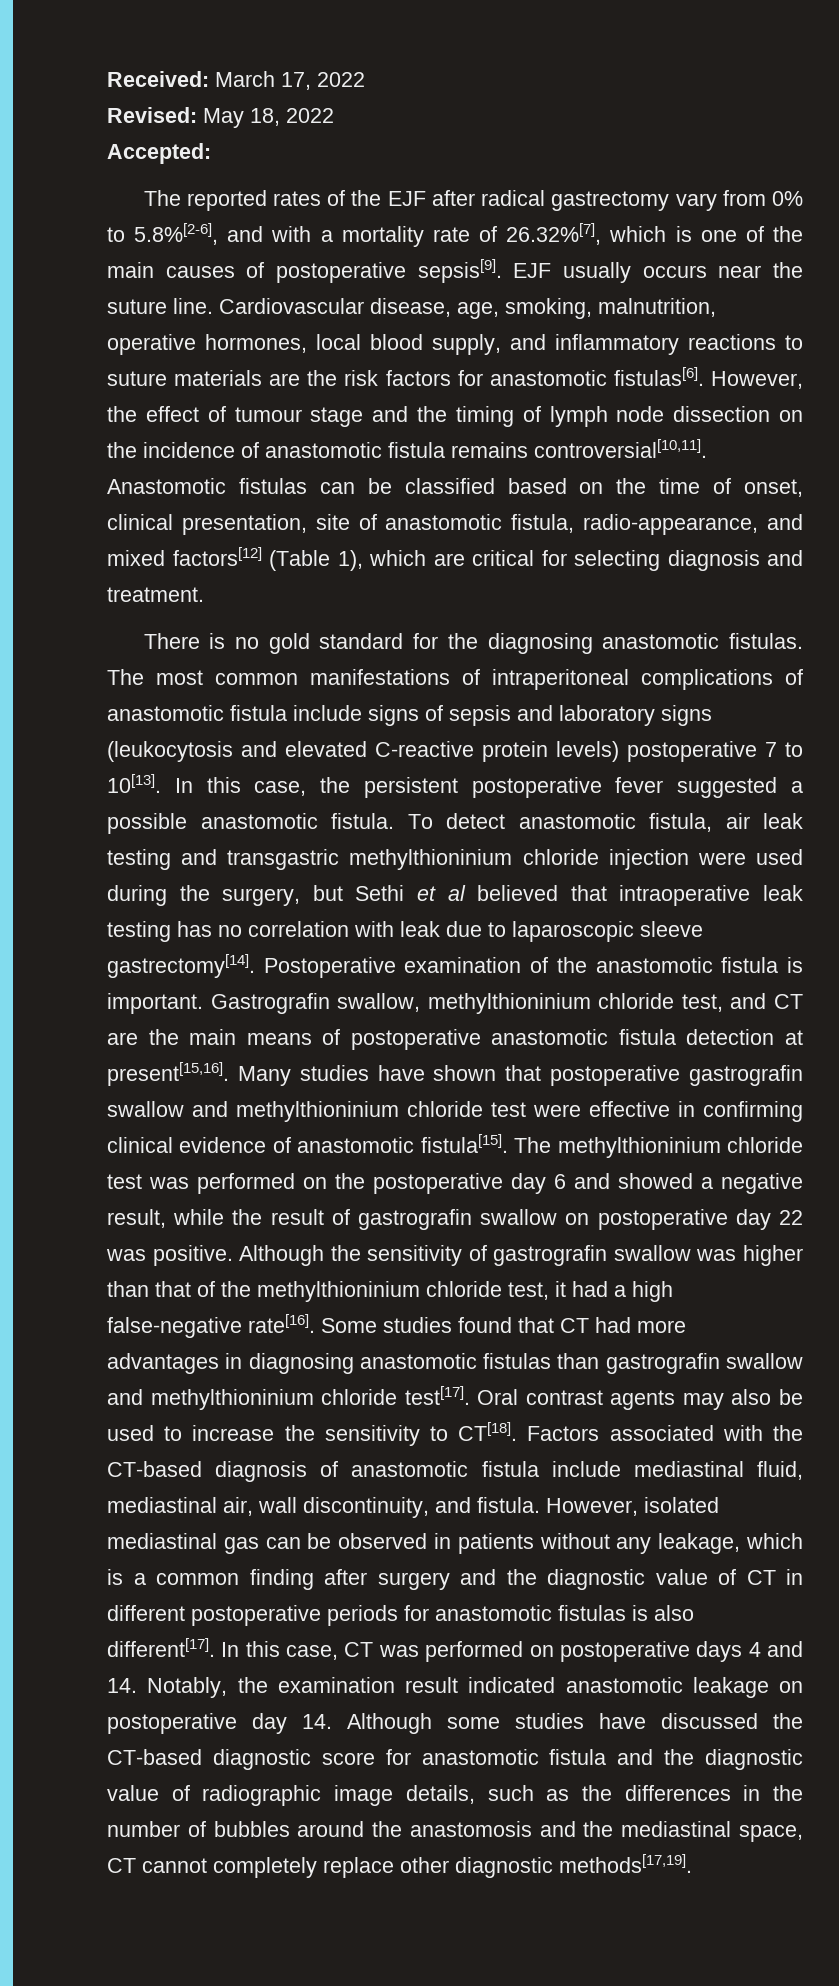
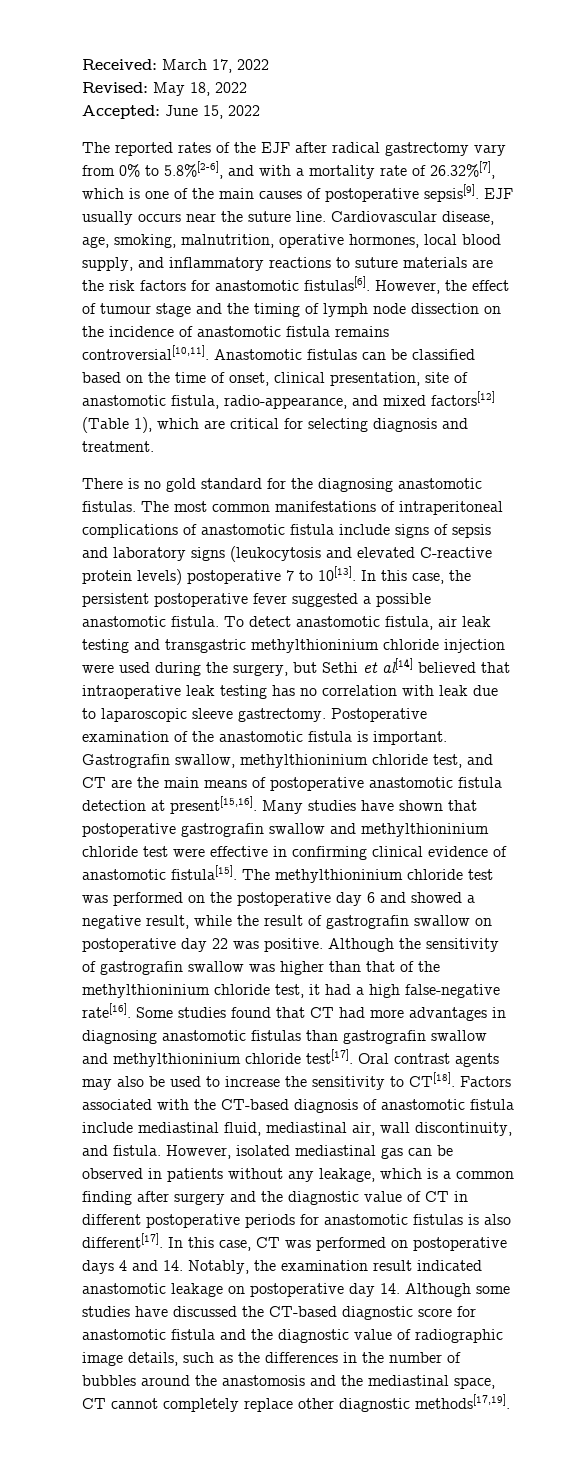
(211, 153) none -> [165,105,260,119] June 15, 2022
[447,885,466,901] al -> [382,658,413,673] al[14]
[107,954,255,978] gastrectomy[14]. -> [238,708,326,722] gastrectomy.

